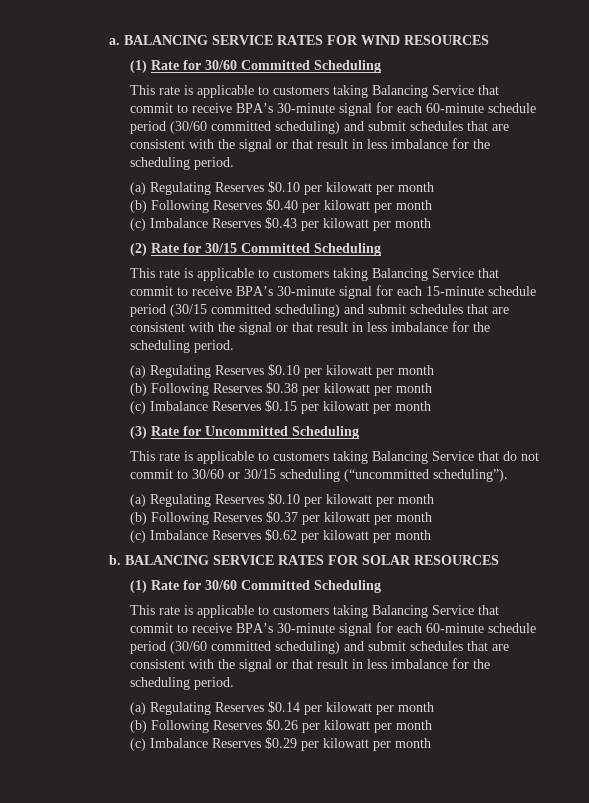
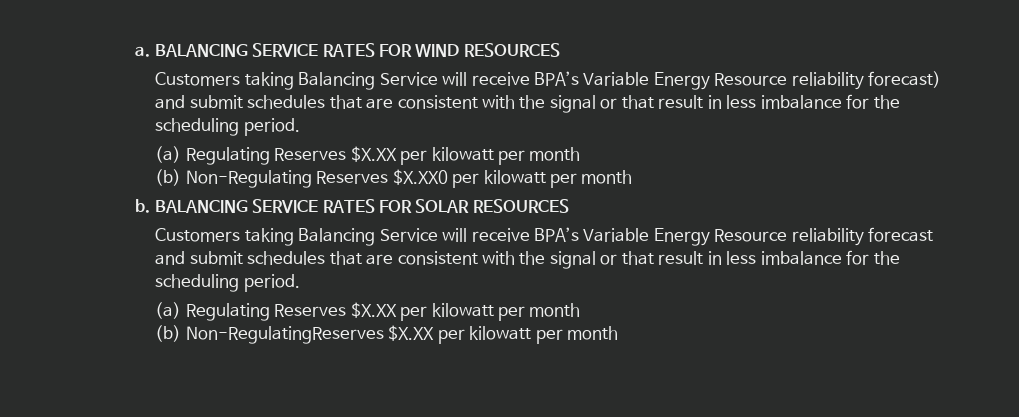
[129,60,381,73] [129,85,499,98] [129,102,536,116] [129,121,340,134] (1) Rate for 30/60 Committed Scheduling // This rate is applicable to customers taking Balancing Service that commit to receive BPA’s 30-minute signal for each 60-minute schedule period (30/60 committed scheduling) -> [155,71,942,90] Customers taking Balancing Service will receive BPA’s Variable Energy Resource reliability forecast)
[267,181,434,195] [129,199,432,213] [129,217,431,231] [129,243,381,256] [129,268,499,281] [129,285,536,299] [129,304,340,317] $0.10 per kilowatt per month // (b) Following Reserves $0.40 per kilowatt per month // (c) Imbalance Reserves $0.43 per kilowatt per month // (2) Rate for 30/15 Committed Scheduling // This rate is applicable to customers taking Balancing Service that commit to receive BPA’s 30-minute signal for each 15-minute schedule period (30/15 committed scheduling) -> [350,146,581,165] [155,169,633,188] [135,199,569,213] [155,227,934,246] $X.XX per kilowatt per month // (b) Non-Regulating Reserves $X.XX0 per kilowatt per month // b. BALANCING SERVICE RATES FOR SOLAR RESOURCES // Customers taking Balancing Service will receive BPA’s Variable Energy Resource reliability forecast
[267,364,434,378] [129,382,432,396] [129,400,431,414] [129,426,359,439] [129,451,539,464] [129,469,508,482] [129,493,434,507] [129,511,432,525] [129,529,431,543] [109,555,500,565] [129,580,381,593] [129,605,499,618] [129,622,536,636] [129,641,509,654] [129,658,490,672] [129,677,234,690] [129,701,434,715] [129,719,432,733] [129,737,431,751] $0.10 per kilowatt per month // (b) Following Reserves $0.38 per kilowatt per month // (c) Imbalance Reserves $0.15 per kilowatt per month // (3) Rate for Uncommitted Scheduling // This rate is applicable to customers taking Balancing Service that do not commit to 30/60 or 30/15 scheduling (“uncommitted scheduling”). // (a) Regulating Reserves $0.10 per kilowatt per month // (b) Following Reserves $0.37 per kilowatt per month // (c) Imbalance Reserves $0.62 per kilowatt per month // b. BALANCING SERVICE RATES FOR SOLAR RESOURCES // (1) Rate for 30/60 Committed Scheduling // This rate is applicable to customers taking Balancing Service that commit to receive BPA’s 30-minute signal for each 60-minute schedule period (30/60 committed scheduling) and submit schedules that are consistent with the signal or that result in less imbalance for the scheduling period. // (a) Regulating Reserves $0.14 per kilowatt per month // (b) Following Reserves $0.26 per kilowatt per month // (c) Imbalance Reserves $0.29 per kilowatt per month -> [350,302,581,321] [155,325,619,344] $X.XX per kilowatt per month // (b) Non-RegulatingReserves $X.XX per kilowatt per month

